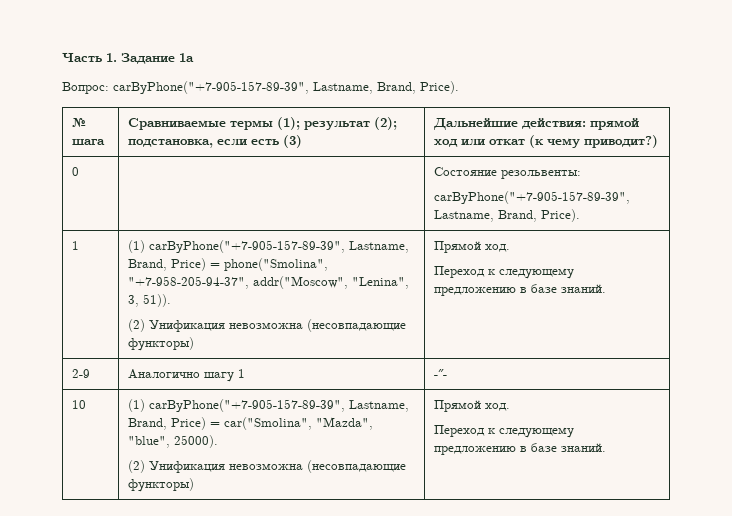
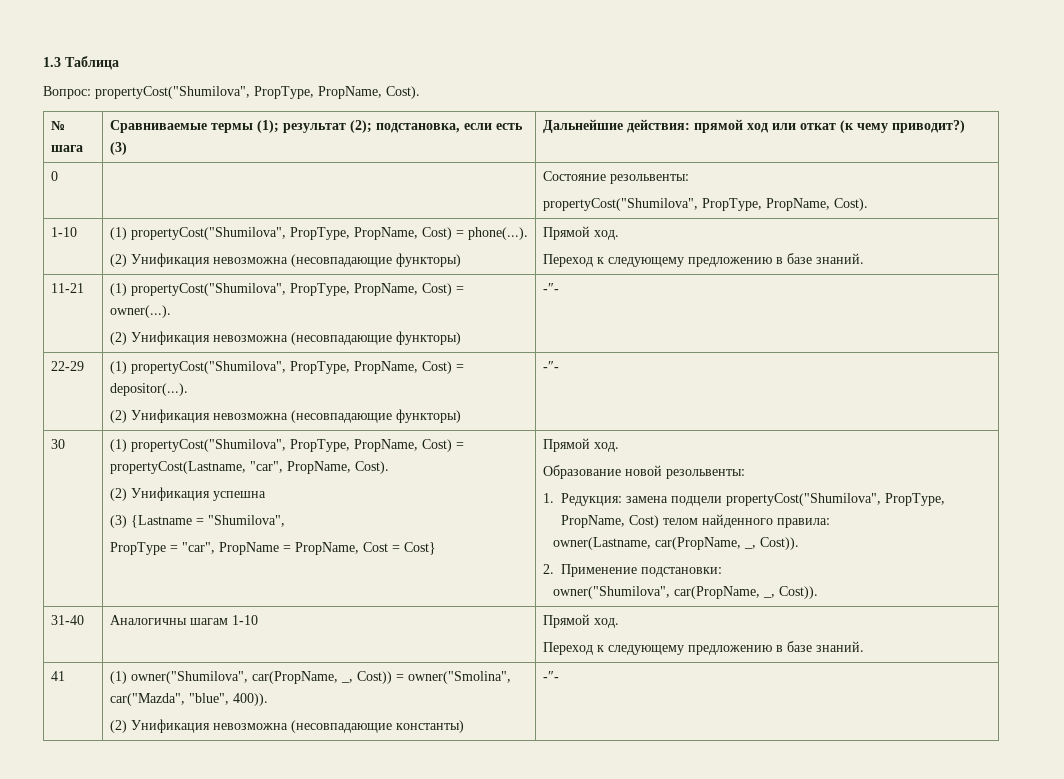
[62,52,194,64] [62,81,459,94] Часть 1. Задание 1a // Вопрос: carByPhone("+7-905-157-89-39", Lastname, Brand, Price). -> [43,56,119,70] [43,86,420,99] 1.3 Таблица // Вопрос: propertyCost("Shumilova", PropType, PropName, Cost).
[434,191,631,204] [434,209,581,222] [72,241,80,250] [128,240,410,253] [128,258,329,271] [128,276,410,289] [128,294,172,307] carByPhone("+7-905-157-89-39", Lastname, Brand, Price). // 1 | (1) carByPhone("+7-905-157-89-39", Lastname, Brand, Price) = phone("Smolina", "+7-958-205-94-37", addr("Moscow", "Lenina", 3, 51)). -> [542,198,868,211] [50,227,77,237] [109,227,528,240] propertyCost("Shumilova", PropType, PropName, Cost). // 1-10 | (1) propertyCost("Shumilova", PropType, PropName, Cost) = phone(...).
[72,369,91,378] [128,369,246,382] [434,369,448,378] [72,400,87,409] [128,399,410,412] [128,417,374,430] [128,435,219,448] [128,460,407,473] [128,478,195,492] [434,400,511,412] [434,425,575,438] [434,443,607,455] 2-9 | Аналогично шагу 1 | -″- // 10 | (1) carByPhone("+7-905-157-89-39", Lastname, Brand, Price) = car("Smolina", "Mazda", "blue", 25000). // (2) Унификация невозможна (несовпадающие функторы) | Прямой ход. // Переход к следующему предложению в базе знаний. -> [50,283,84,293] [109,283,464,296] [109,305,171,318] [109,331,461,345] [542,283,559,293] [50,361,84,371] [109,361,464,374] [109,383,188,396] [109,409,461,423] [542,361,559,371] [50,439,65,449] [109,439,464,452] [109,461,389,474] [109,487,266,501] [109,515,285,528] [109,542,436,555] [542,438,619,452] [542,465,745,479] [542,493,945,506] [560,514,830,528] [553,537,800,550] [542,564,722,577] [553,586,819,599] [50,615,84,625] [109,615,258,625] [542,614,619,628] [542,641,864,655] [50,671,65,681] [109,671,511,684] [109,693,268,706] [109,719,464,733] [542,671,559,681] 11-21 | (1) propertyCost("Shumilova", PropType, PropName, Cost) = owner(...). // (2) Унификация невозможна (несовпадающие функторы) | -″- // 22-29 | (1) propertyCost("Shumilova", PropType, PropName, Cost) = depositor(...). // (2) Унификация невозможна (несовпадающие функторы) | -″- // 30 | (1) propertyCost("Shumilova", PropType, PropName, Cost) = propertyCost(Lastname, "car", PropName, Cost). // (2) Унификация успешна // (3) {Lastname = "Shumilova", // PropType = "car", PropName = PropName, Cost = Cost} | Прямой ход. // Образование новой резольвенты: // 1. Редукция: замена подцели propertyCost("Shumilova", PropType, PropName, Cost) телом найденного правила: // owner(Lastname, car(PropName, _, Cost)). // 2. Применение подстановки: // owner("Shumilova", car(PropName, _, Cost)). // 31-40 | Аналогичны шагам 1-10 | Прямой ход. // Переход к следующему предложению в базе знаний. // 41 | (1) owner("Shumilova", car(PropName, _, Cost)) = owner("Smolina", car("Mazda", "blue", 400)). // (2) Унификация невозможна (несовпадающие константы) | -″-

